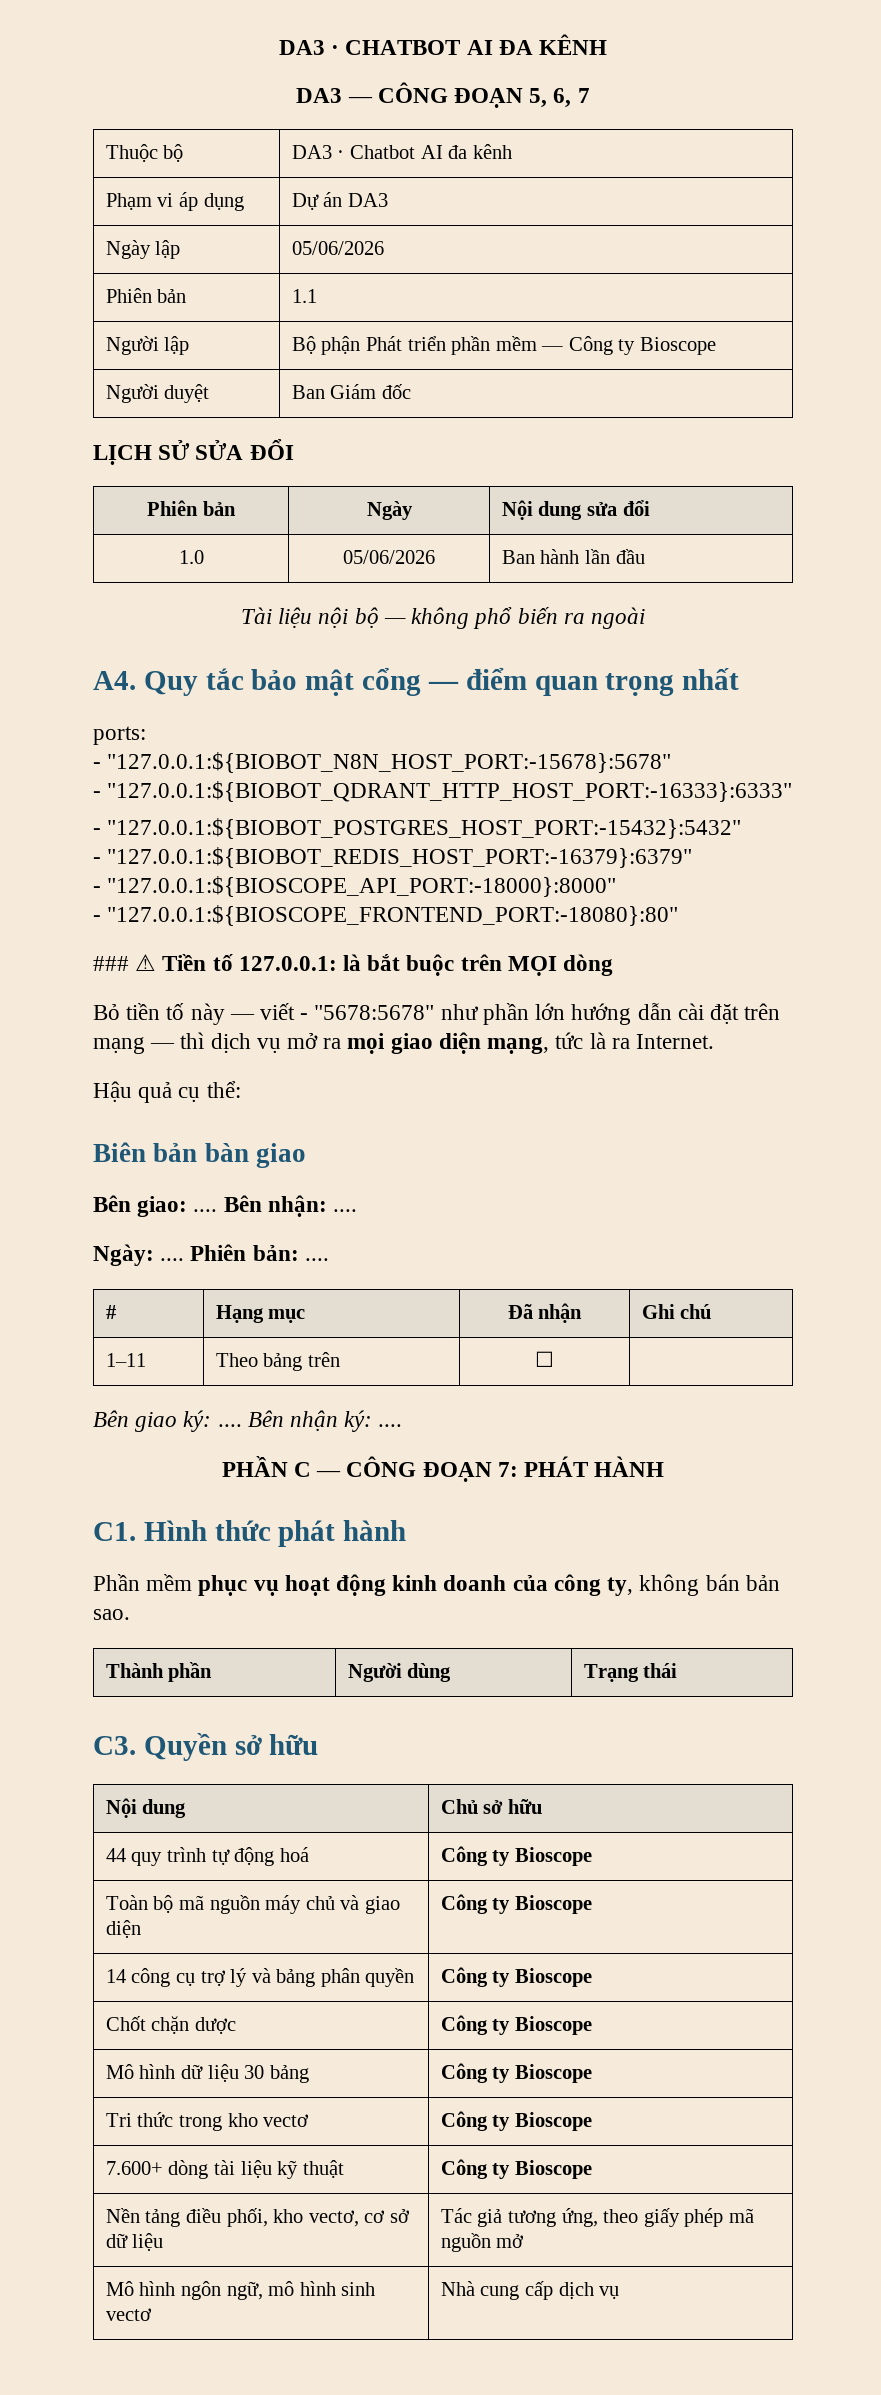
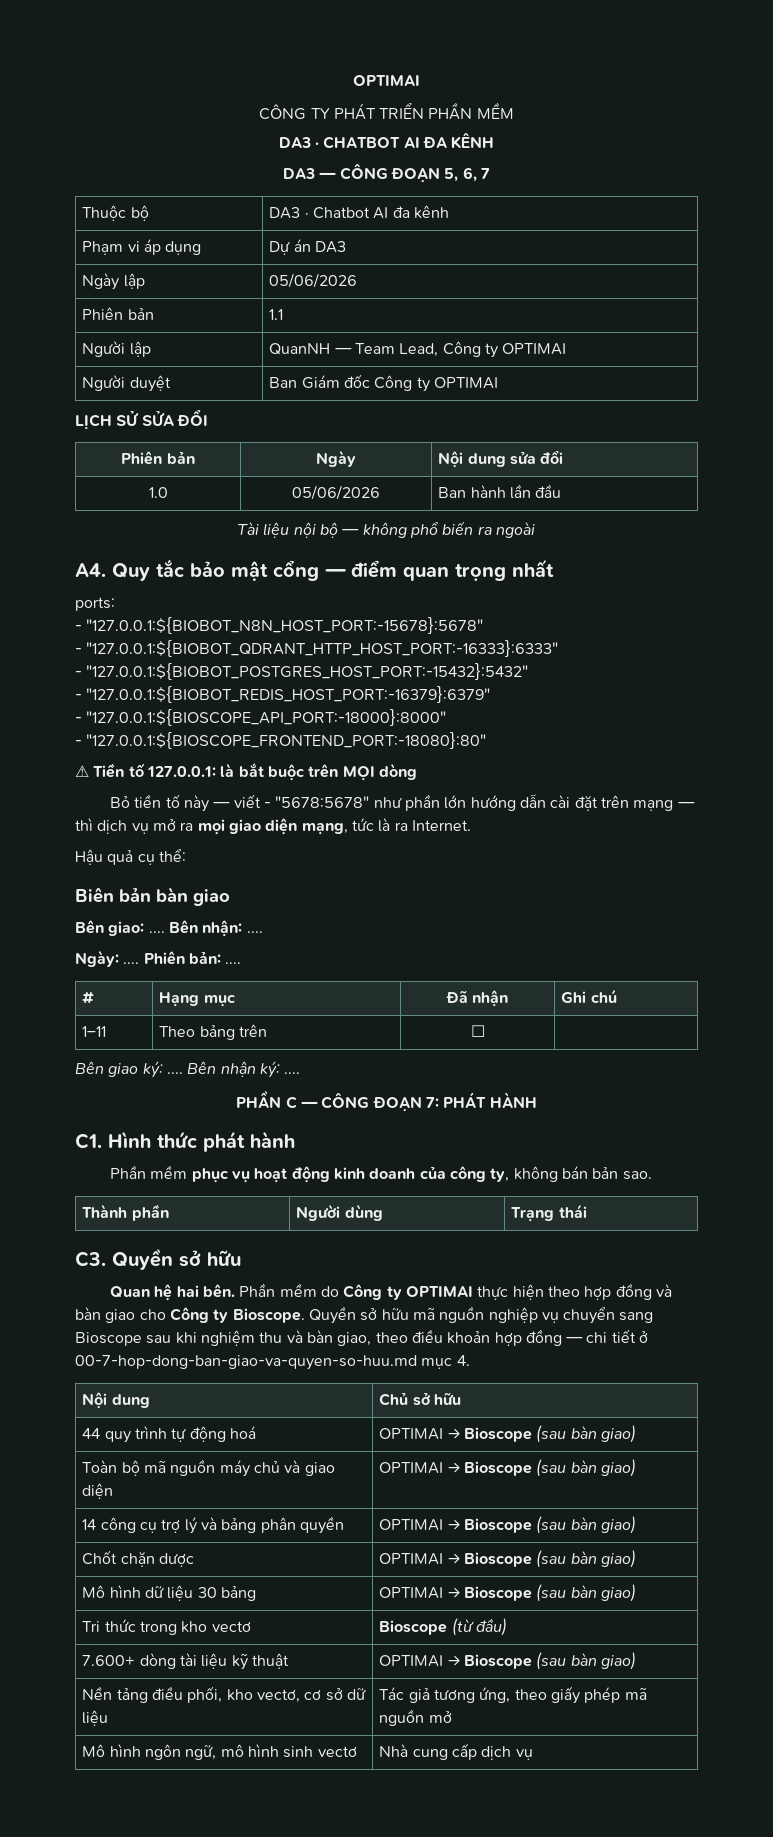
(278, 47) none -> [353,75,420,86] [259,102,514,120] OPTIMAI // CÔNG TY PHÁT TRIỂN PHẦN MỀM //
[291,336,716,355] Bộ phận Phát triển phần mềm — Công ty Bioscope -> [269,341,567,358] QuanNH — Team Lead, Công ty OPTIMAI
(411, 391) none -> [374,375,498,392] Công ty OPTIMAI
[93,956,129,971] ### -> (487, 740) none
(319, 1744) none -> [110,1283,672,1301] [75,1306,654,1324] [75,1329,649,1346] [75,1355,470,1370] // Quan hệ hai bên. Phần mềm do Công ty OPTIMAI thực hiện theo hợp đồng và bàn giao cho Công ty Bioscope. Quyền sở hữu mã nguồn nghiệp vụ chuyển sang Bioscope sau khi nghiệm thu và bàn giao, theo điều khoản hợp đồng — chi tiết ở 00-7-hop-dong-ban-giao-va-quyen-so-huu.md mục 4.
[440,1846,592,1866] Công ty Bioscope -> [379,1425,636,1443] OPTIMAI → Bioscope (sau bàn giao)
[440,1894,592,1914] Công ty Bioscope -> [379,1459,636,1477] OPTIMAI → Bioscope (sau bàn giao)
[440,1967,592,1987] Công ty Bioscope -> [379,1516,636,1534] OPTIMAI → Bioscope (sau bàn giao)
[440,2015,592,2035] Công ty Bioscope -> [379,1550,636,1568] OPTIMAI → Bioscope (sau bàn giao)
[440,2063,592,2083] Công ty Bioscope -> [379,1584,636,1602] OPTIMAI → Bioscope (sau bàn giao)
[440,2111,592,2131] Công ty Bioscope -> [379,1618,507,1636] Bioscope (từ đầu)
[440,2159,592,2179] Công ty Bioscope -> [379,1652,636,1670] OPTIMAI → Bioscope (sau bàn giao)

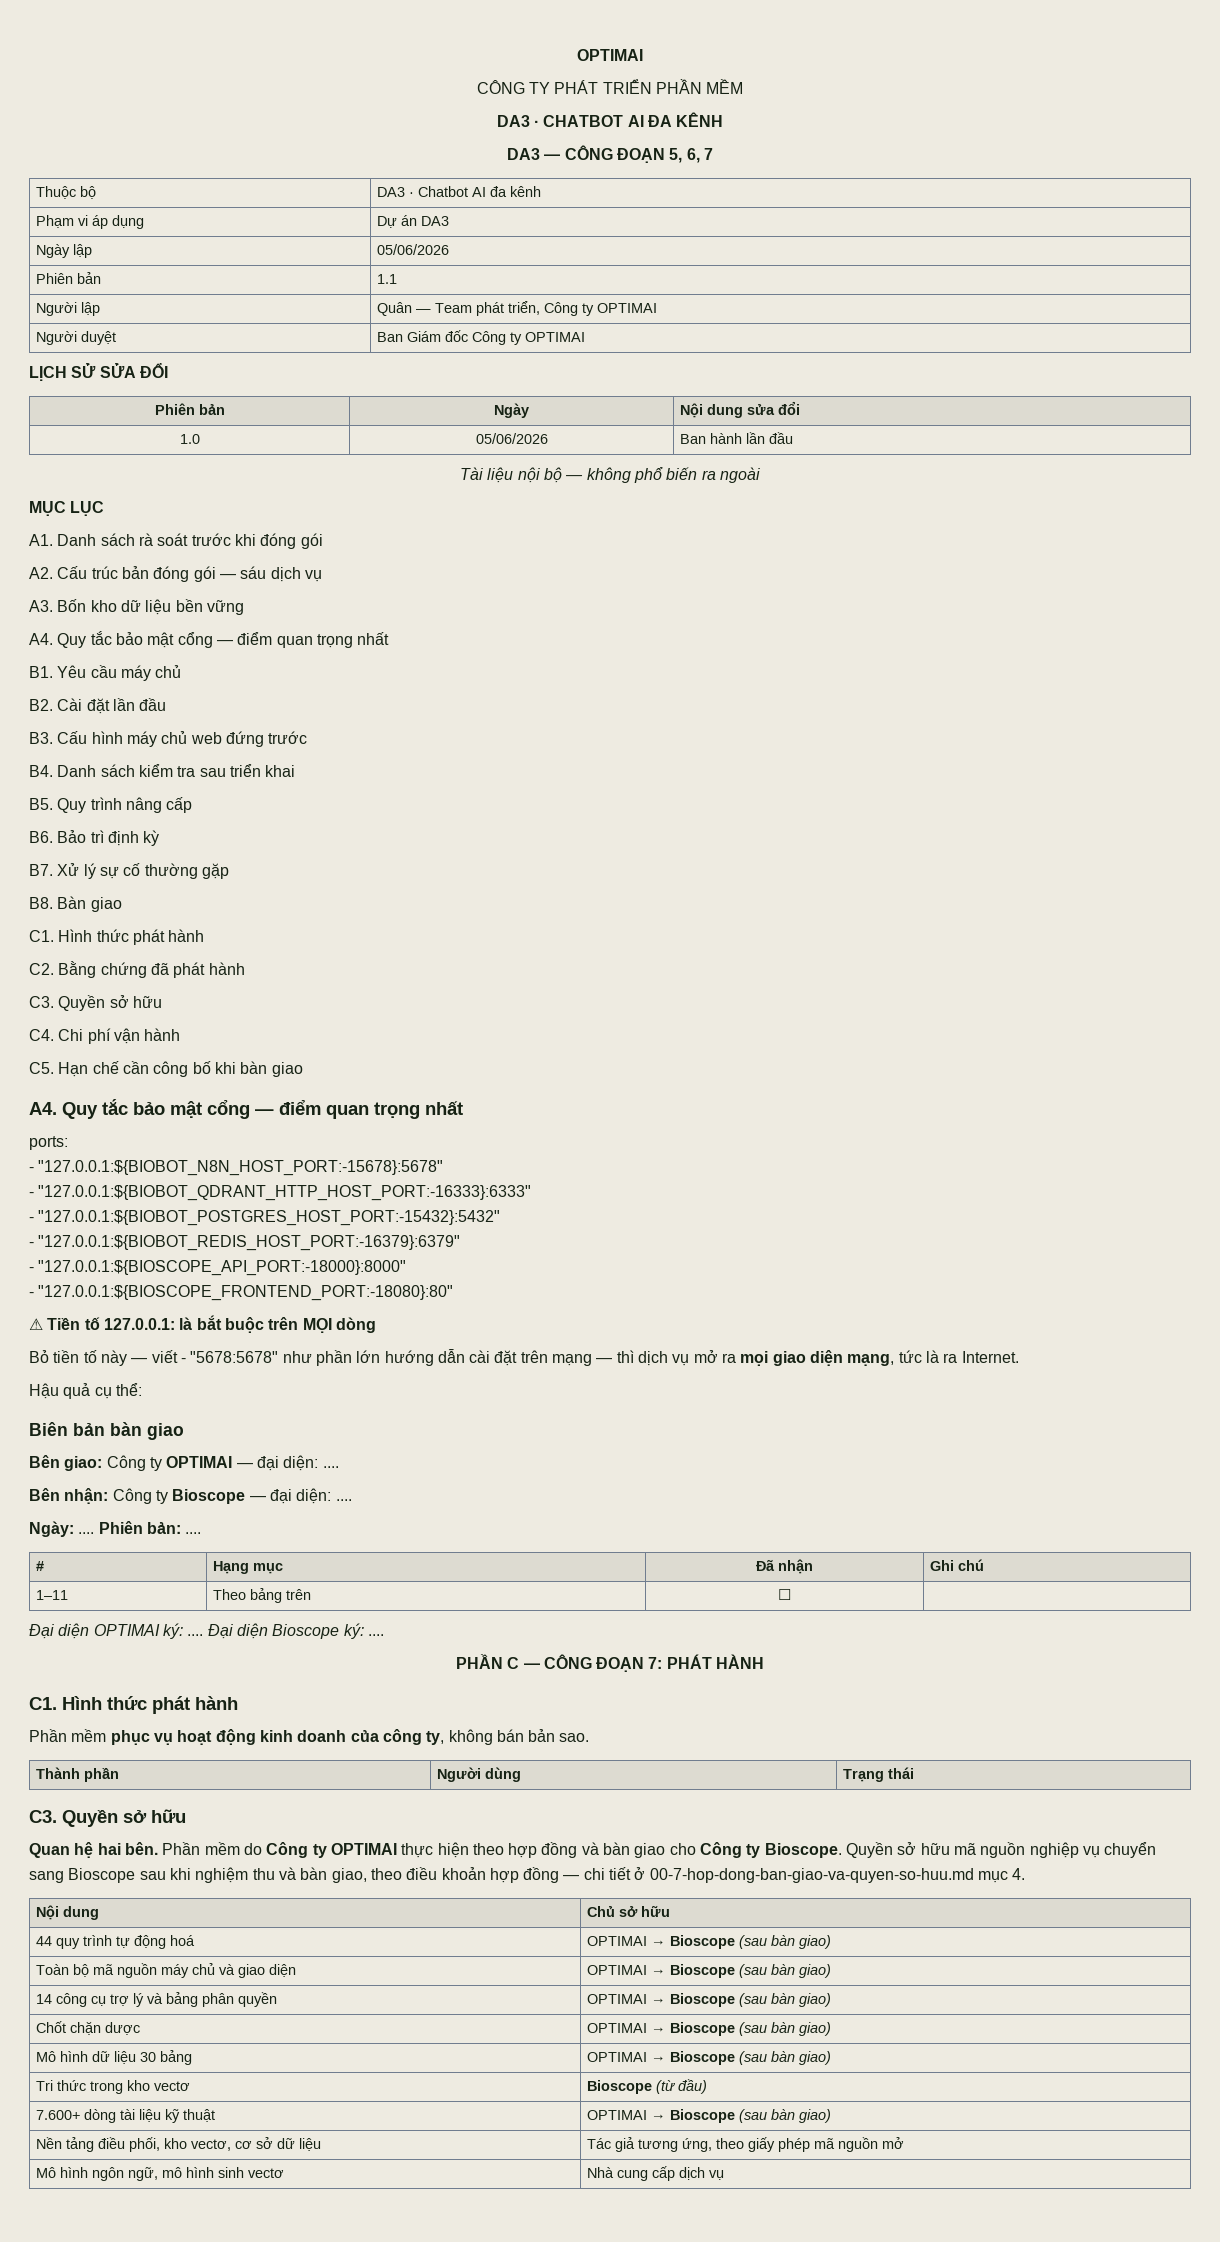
[269,343,331,355] QuanNH -> [376,302,412,316] Quân
[399,343,439,357] Lead, -> [475,301,540,316] phát triển,
(535, 530) none -> [29,501,105,516] [29,533,323,549] [29,566,322,582] [29,599,244,615] [29,631,390,648] [29,665,182,681] [29,698,167,714] [29,731,308,747] [29,764,296,777] [29,797,193,813] [29,830,160,846] [29,863,229,879] [29,896,122,912] [29,929,205,945] [29,961,245,978] [29,995,162,1011] [29,1028,181,1044] [29,1061,303,1077] // MỤC LỤC // A1. Danh sách rà soát trước khi đóng gói // A2. Cấu trúc bản đóng gói — sáu dịch vụ // A3. Bốn kho dữ liệu bền vững // A4. Quy tắc bảo mật cổng — điểm quan trọng nhất // B1. Yêu cầu máy chủ // B2. Cài đặt lần đầu // B3. Cấu hình máy chủ web đứng trước // B4. Danh sách kiểm tra sau triển khai // B5. Quy trình nâng cấp // B6. Bảo trì định kỳ // B7. Xử lý sự cố thường gặp // B8. Bàn giao // C1. Hình thức phát hành // C2. Bằng chứng đã phát hành // C3. Quyền sở hữu // C4. Chi phí vận hành // C5. Hạn chế cần công bố khi bàn giao
[148,931,165,933] .... -> [106,1455,339,1471] Công ty OPTIMAI — đại diện: .... //
(243, 928) none -> [112,1488,332,1504] Công ty Bioscope — đại diện:
[75,1061,256,1078] Bên giao ký: .... Bên nhận -> [29,1623,340,1639] Đại diện OPTIMAI ký: .... Đại diện Bioscope

